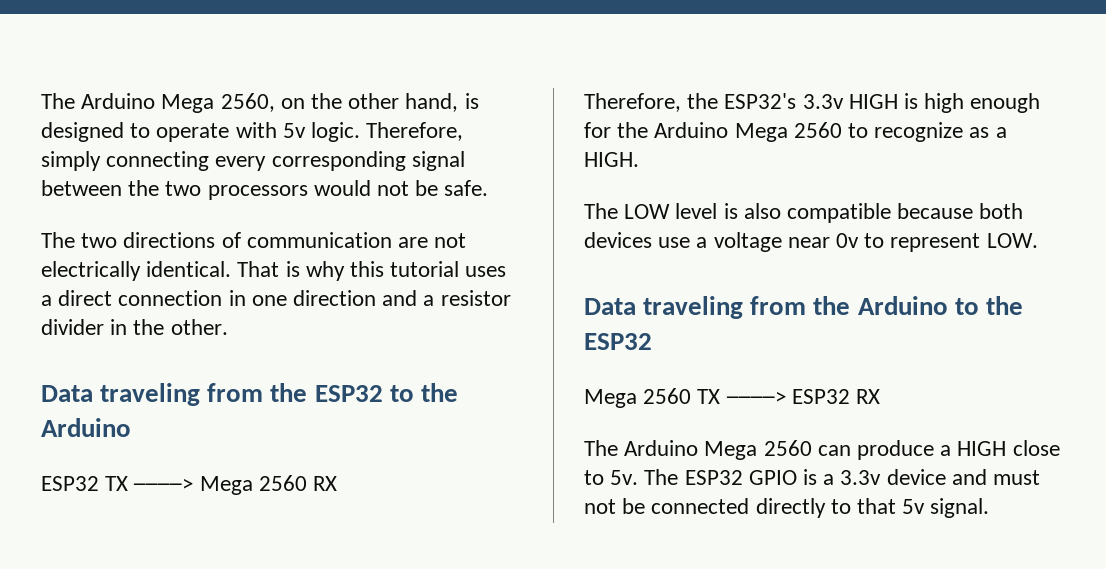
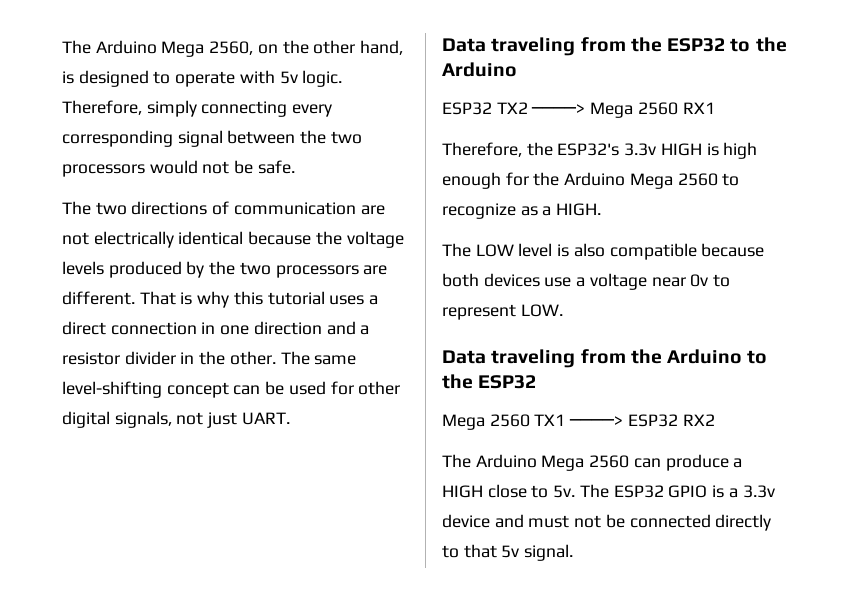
[146,261,232,277] identical. -> [178,231,404,248] [62,261,388,278] [62,291,135,305] identical because the voltage levels produced by the two processors are different.
(228, 327) none -> [280,351,357,365] [62,381,401,398] [62,411,290,428] The same level-shifting concept can be used for other digital signals, not just UART.
[105,476,129,491] TX -> [496,102,528,114] TX2
[313,476,338,491] RX -> [682,102,715,114] RX1
[697,389,721,404] TX -> [534,414,566,426] TX1
[856,389,881,404] RX -> [682,414,715,426] RX2

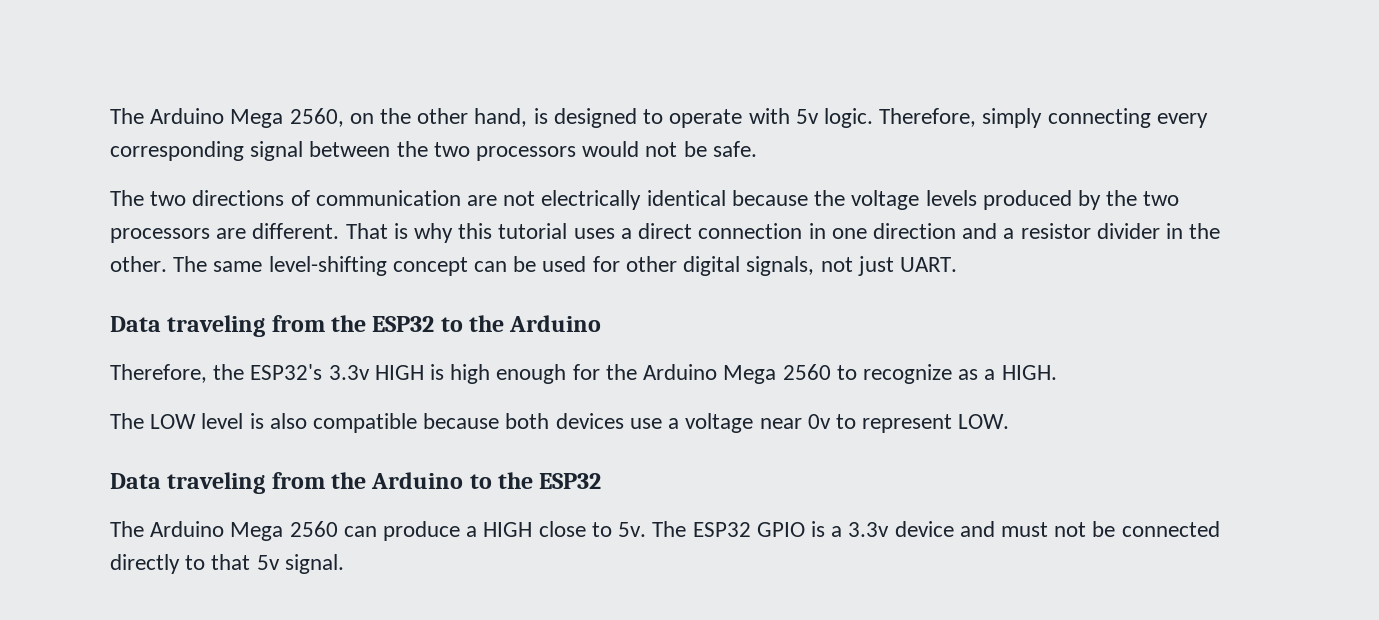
[442,102,715,118] // ESP32 TX2 ────> Mega 2560 RX1 -> (602, 323) none
[442,414,715,430] // Mega 2560 TX1 ────> ESP32 RX2 -> (602, 481) none

